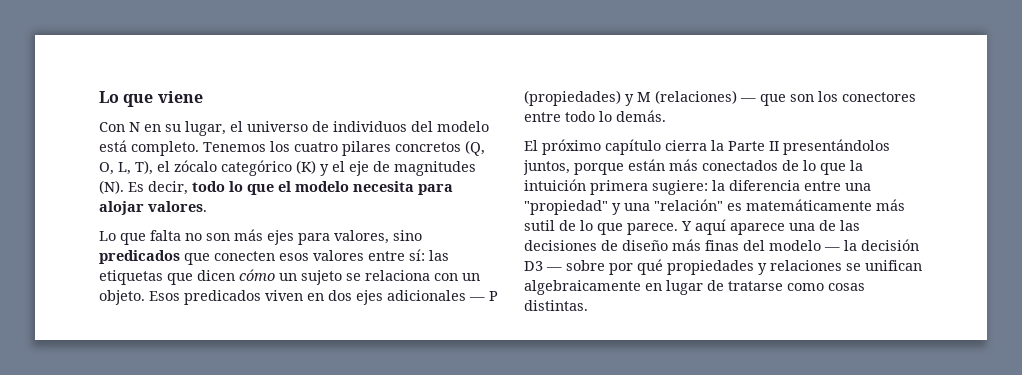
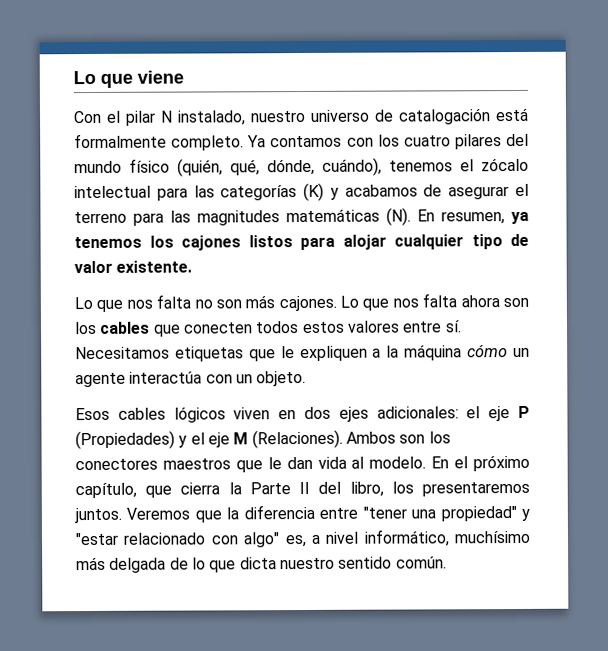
[129,121,489,136] [99,140,485,156] [99,160,476,176] [99,180,453,195] [99,201,207,215] [99,231,146,245] N en su lugar, el universo de individuos del modelo está completo. Tenemos los cuatro pilares concretos (Q, O, L, T), el zócalo categórico (K) y el eje de magnitudes (N). Es decir, todo lo que el modelo necesita para alojar valores. // Lo que -> [106,107,529,126] [74,133,529,151] [74,157,529,177] [74,182,529,202] [74,207,529,226] [74,233,529,251] [74,260,193,274] [74,296,153,312] el pilar N instalado, nuestro universo de catalogación está formalmente completo. Ya contamos con los cuatro pilares del mundo físico (quién, qué, dónde, cuándo), tenemos el zócalo intelectual para las categorías (K) y acabamos de asegurar el terreno para las magnitudes matemáticas (N). En resumen, ya tenemos los cajones listos para alojar cualquier tipo de valor existente. // Lo que nos
[267,230,422,245] [99,249,449,265] [99,269,430,285] ejes para valores, sino predicados que conecten esos valores entre sí: las etiquetas que dicen cómo un sujeto se relaciona -> [278,293,529,312] [74,320,462,337] [75,344,531,362] [75,371,203,388] cajones. Lo que nos falta ahora son los cables que conecten todos estos valores entre sí. Necesitamos etiquetas que le expliquen a la máquina cómo un agente interactúa
[149,290,261,305] Esos predicados -> [75,406,226,423] // Esos cables lógicos
[387,290,498,301] [524,90,916,106] [524,110,666,122] [524,139,890,155] [523,159,863,175] [524,179,871,195] [524,199,905,215] [524,219,860,235] [524,239,919,251] [524,259,922,275] [524,280,865,295] [524,300,588,311] adicionales — P (propiedades) y M (relaciones) — que son los conectores entre todo lo demás. // El próximo capítulo cierra la Parte II presentándolos juntos, porque están más conectados de lo que la intuición primera sugiere: la diferencia entre una "propiedad" y una "relación" es matemáticamente más sutil de lo que parece. Y aquí aparece una de las decisiones de diseño más finas del modelo — la decisión D3 — sobre por qué propiedades y relaciones se unifican algebraicamente en lugar de tratarse como cosas distintas. -> [376,405,530,422] [75,429,451,450] [75,454,530,473] [75,481,530,499] [74,504,531,524] [75,529,531,548] [76,556,447,573] adicionales: el eje P (Propiedades) y el eje M (Relaciones). Ambos son los conectores maestros que le dan vida al modelo. En el próximo capítulo, que cierra la Parte II del libro, los presentaremos juntos. Veremos que la diferencia entre "tener una propiedad" y "estar relacionado con algo" es, a nivel informático, muchísimo más delgada de lo que dicta nuestro sentido común.

